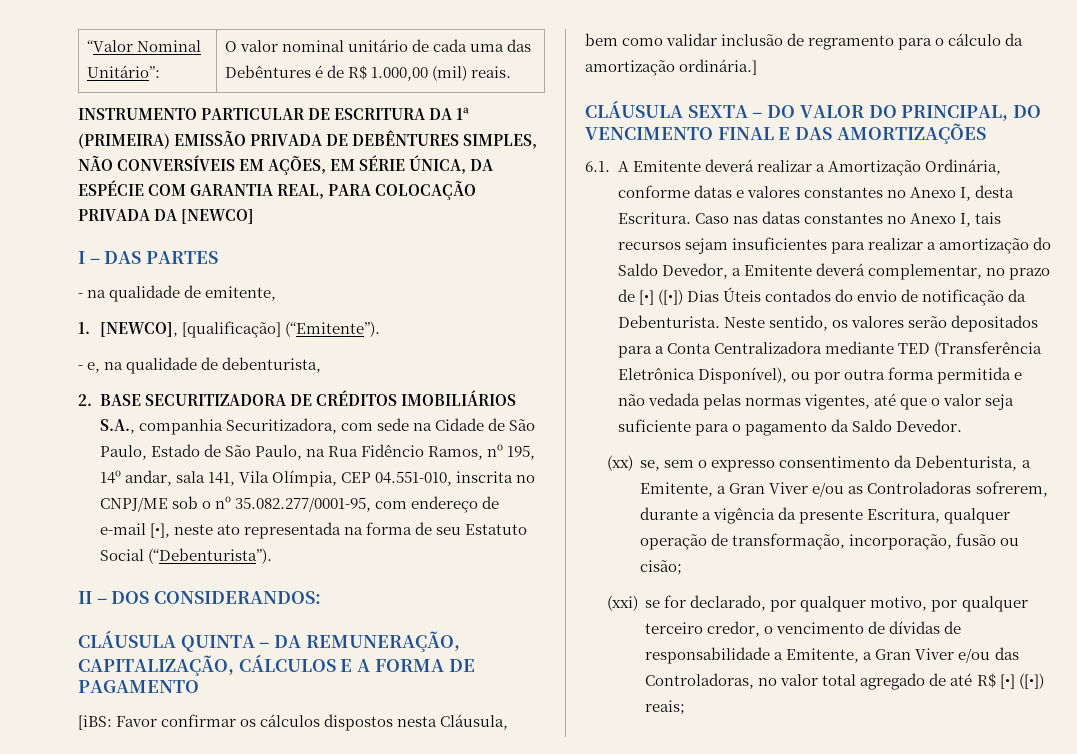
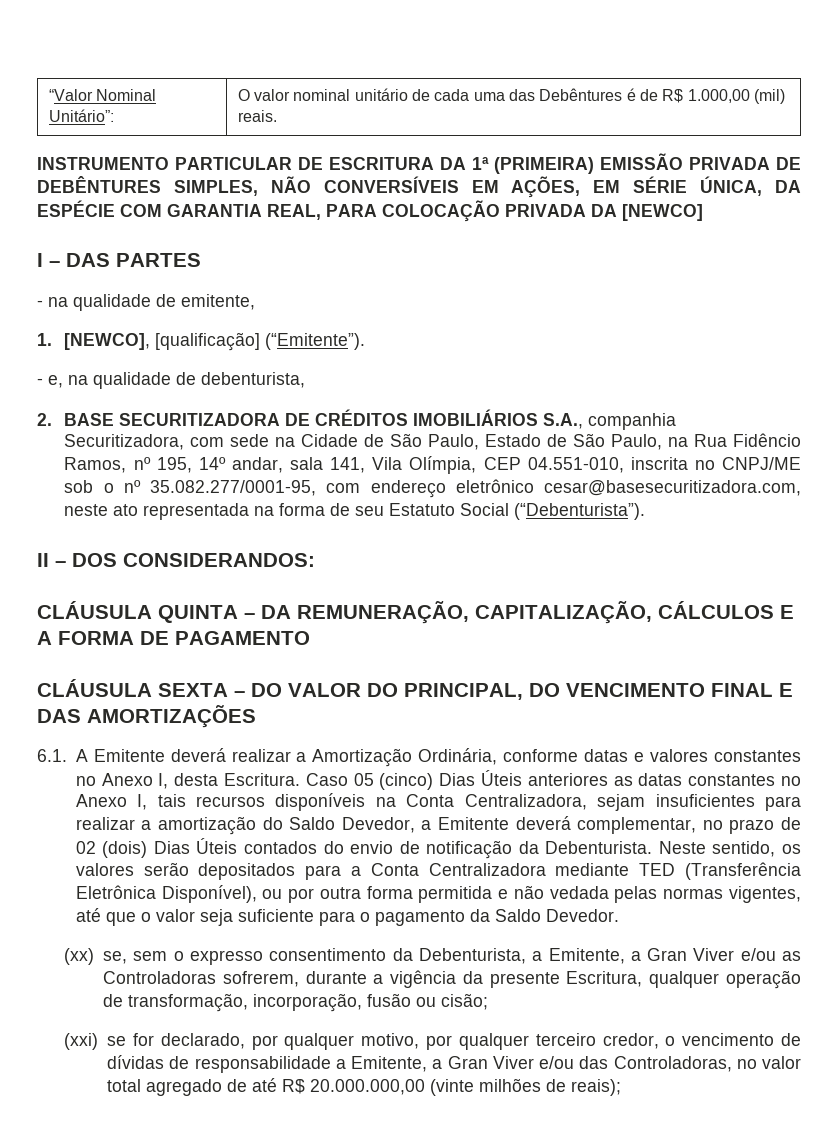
[482,496,500,509] [99,523,170,538] de e-mail [•], -> [455,479,802,496] eletrônico cesar@basesecuritizadora.com,
[78,714,509,731] [585,33,1024,50] [585,59,758,76] // [iBS: Favor confirmar os cálculos dispostos nesta Cláusula, bem como validar inclusão de regramento para o cálculo da amortização ordinária.] -> (310, 638) none
[732,216,758,224] nas -> [353,770,633,790] 05 (cinco) Dias Úteis anteriores as
(681, 246) none -> [275,793,587,811] disponíveis na Conta Centralizadora,
[638,289,683,305] [•] ([•]) -> [75,841,148,858] 02 (dois)
[999,673,1044,689] [645,700,686,715] [•] ([•]) reais; -> [310,1078,622,1096] 20.000.000,00 (vinte milhões de reais);

